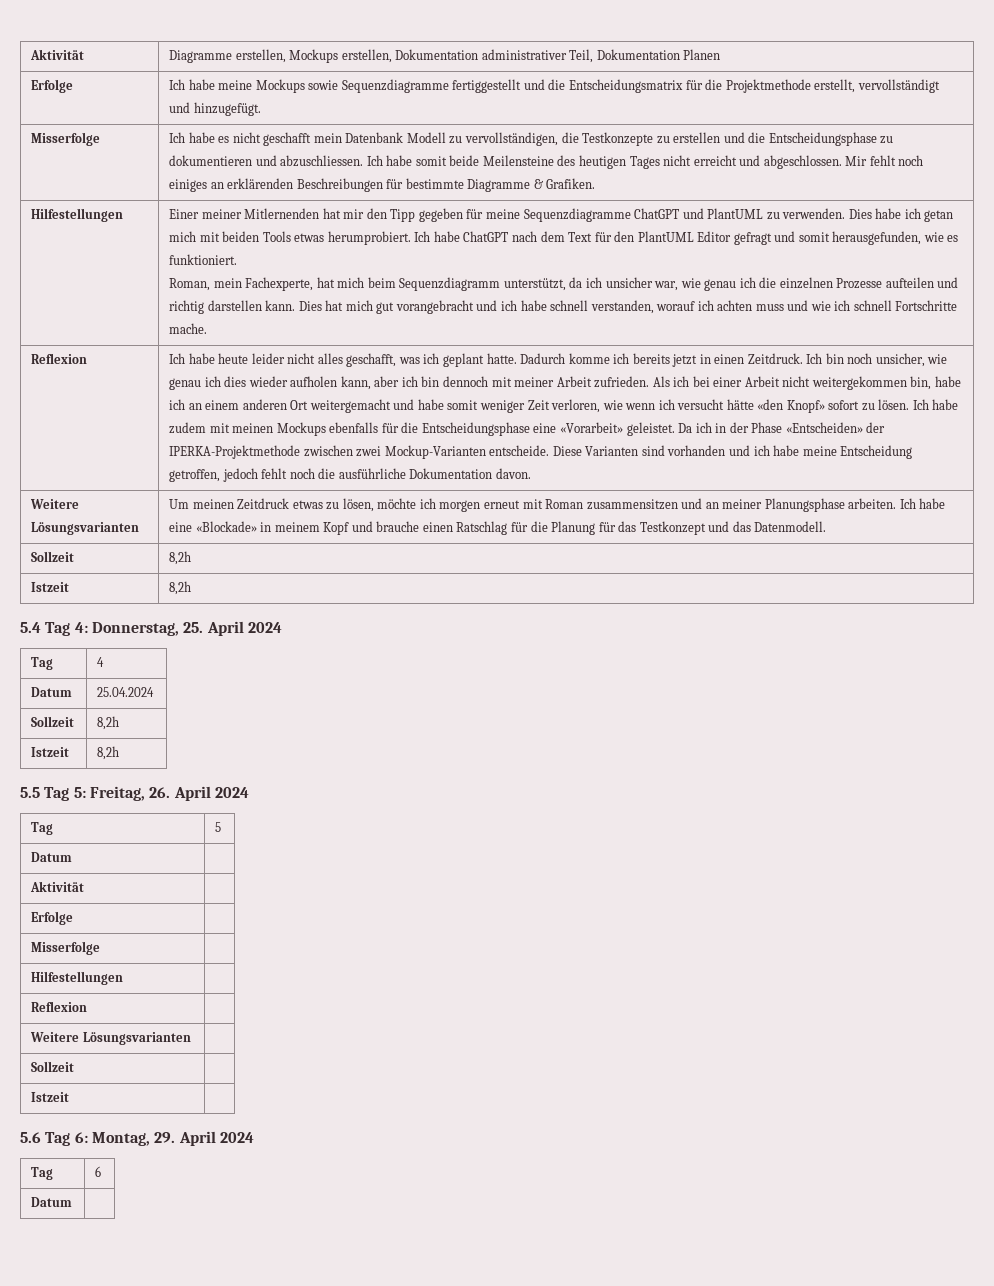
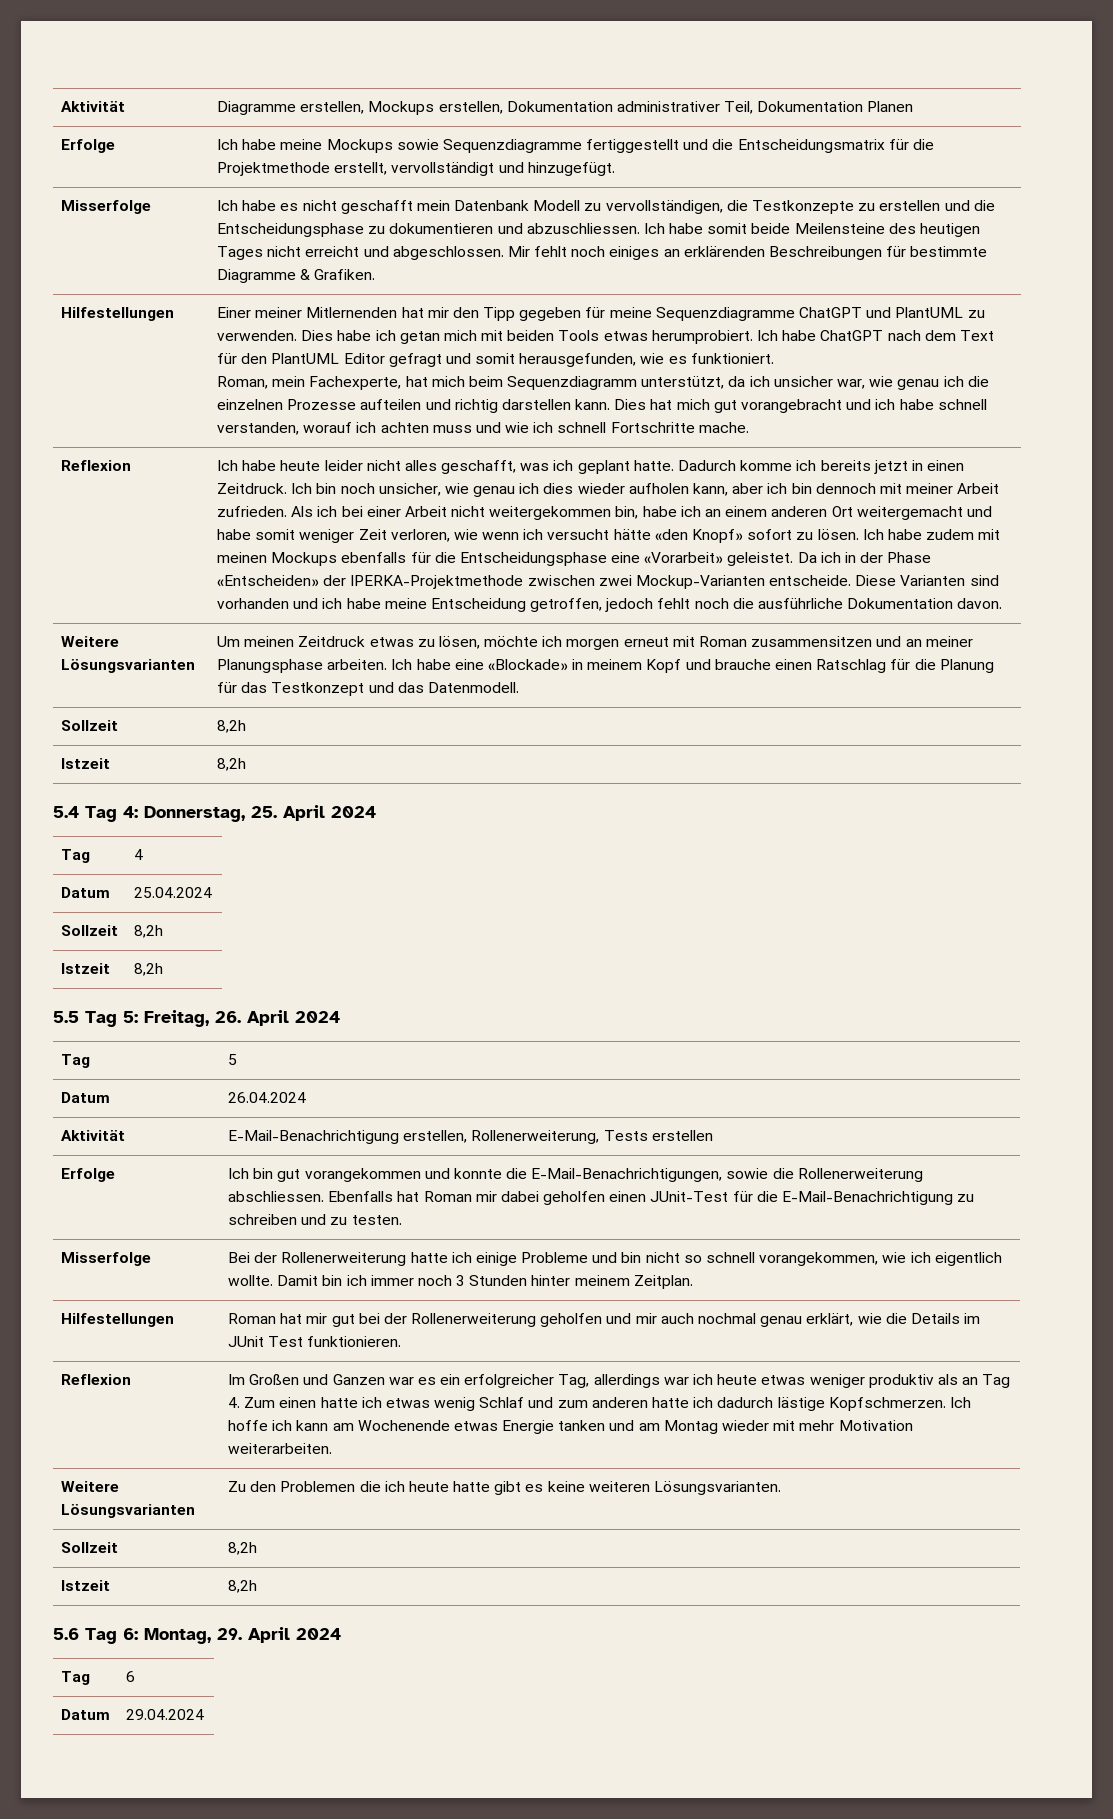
[30,881,85,892] [31,911,74,925] [31,941,101,955] [31,971,124,985] [31,1001,88,1012] [30,1032,191,1045] [31,1061,75,1072] [31,1092,70,1102] // Aktivität | // Erfolge | // Misserfolge | // Hilfestellungen | // Reflexion | // Weitere Lösungsvarianten | // Sollzeit | // Istzeit | -> [227,1092,306,1103] [60,1130,125,1141] [227,1130,713,1144] [60,1168,115,1182] [227,1168,923,1182] [227,1191,975,1205] [227,1214,402,1225] [60,1252,151,1266] [227,1252,1002,1266] [227,1275,693,1289] [60,1313,174,1327] [227,1313,981,1327] [227,1336,402,1347] [60,1374,131,1385] [227,1374,1011,1388] [227,1397,971,1411] [227,1420,913,1434] [227,1443,332,1454] [60,1481,119,1492] [60,1504,195,1518] [227,1481,781,1495] [60,1542,118,1553] [227,1542,257,1555] [60,1580,110,1591] [227,1580,257,1593] 26.04.2024 // Aktivität | E-Mail-Benachrichtigung erstellen, Rollenerweiterung, Tests erstellen // Erfolge | Ich bin gut vorangekommen und konnte die E-Mail-Benachrichtigungen, sowie die Rollenerweiterung abschliessen. Ebenfalls hat Roman mir dabei geholfen einen JUnit-Test für die E-Mail-Benachrichtigung zu schreiben und zu testen. // Misserfolge | Bei der Rollenerweiterung hatte ich einige Probleme und bin nicht so schnell vorangekommen, wie ich eigentlich wollte. Damit bin ich immer noch 3 Stunden hinter meinem Zeitplan. // Hilfestellungen | Roman hat mir gut bei der Rollenerweiterung geholfen und mir auch nochmal genau erklärt, wie die Details im JUnit Test funktionieren. // Reflexion | Im Großen und Ganzen war es ein erfolgreicher Tag, allerdings war ich heute etwas weniger produktiv als an Tag 4. Zum einen hatte ich etwas wenig Schlaf und zum anderen hatte ich dadurch lästige Kopfschmerzen. Ich hoffe ich kann am Wochenende etwas Energie tanken und am Montag wieder mit mehr Motivation weiterarbeiten. // Weitere Lösungsvarianten | Zu den Problemen die ich heute hatte gibt es keine weiteren Lösungsvarianten. // Sollzeit | 8,2h // Istzeit | 8,2h
(73, 1202) none -> [125,1709,204,1720] 29.04.2024

